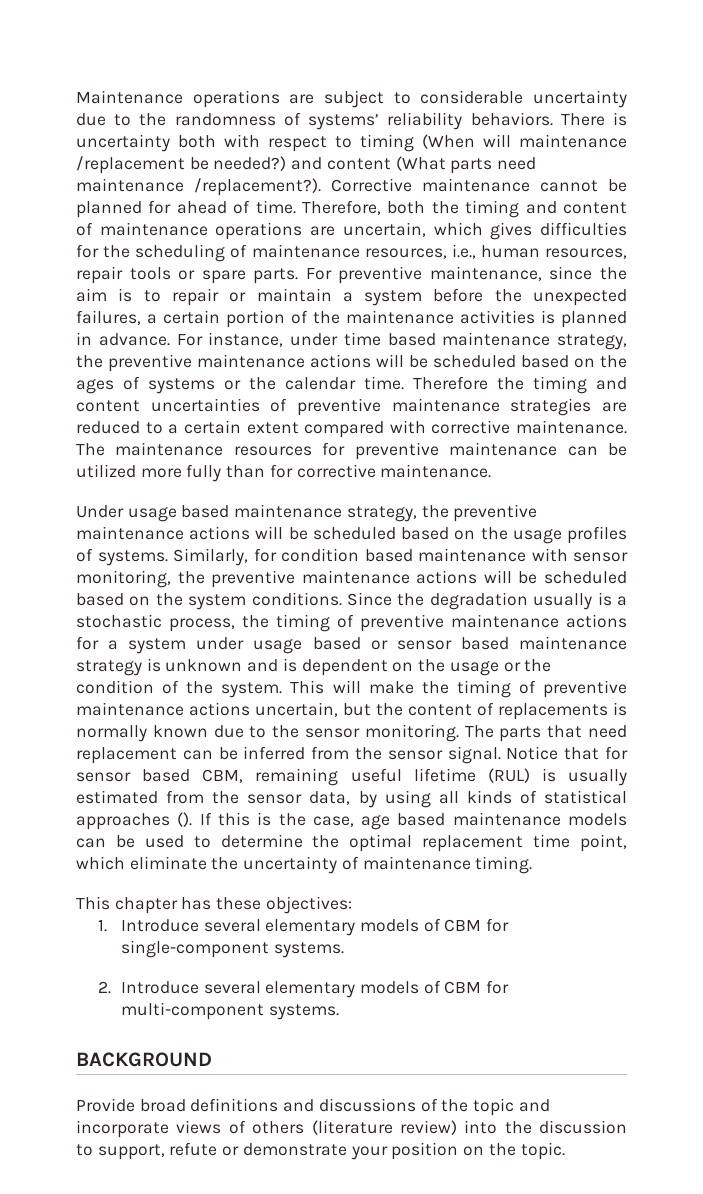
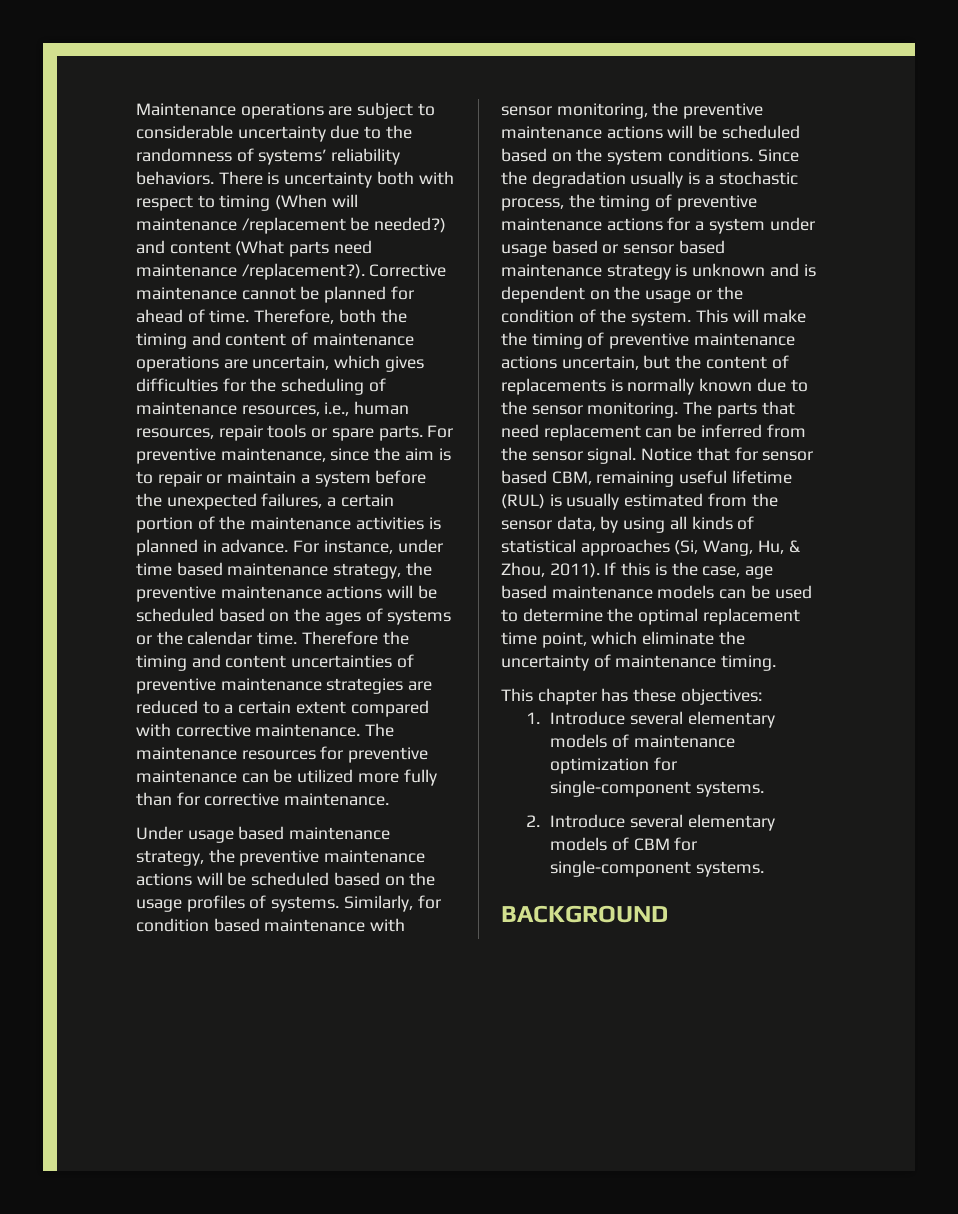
[177,812,193,827] (). -> [674,540,800,556] [501,562,600,578] (Si, Wang, Hu, & Zhou, 2011).
[444,919,482,932] CBM -> [633,735,735,748] [550,758,650,774] maintenance optimization
[120,1002,264,1020] multi-component -> [550,860,692,877] single-component
[76,1098,550,1116] [76,1120,627,1138] [76,1142,565,1160] // Provide broad definitions and discussions of the topic and incorporate views of others (literature review) into the discussion to support, refute or demonstrate your position on the topic. -> (668, 914) none

